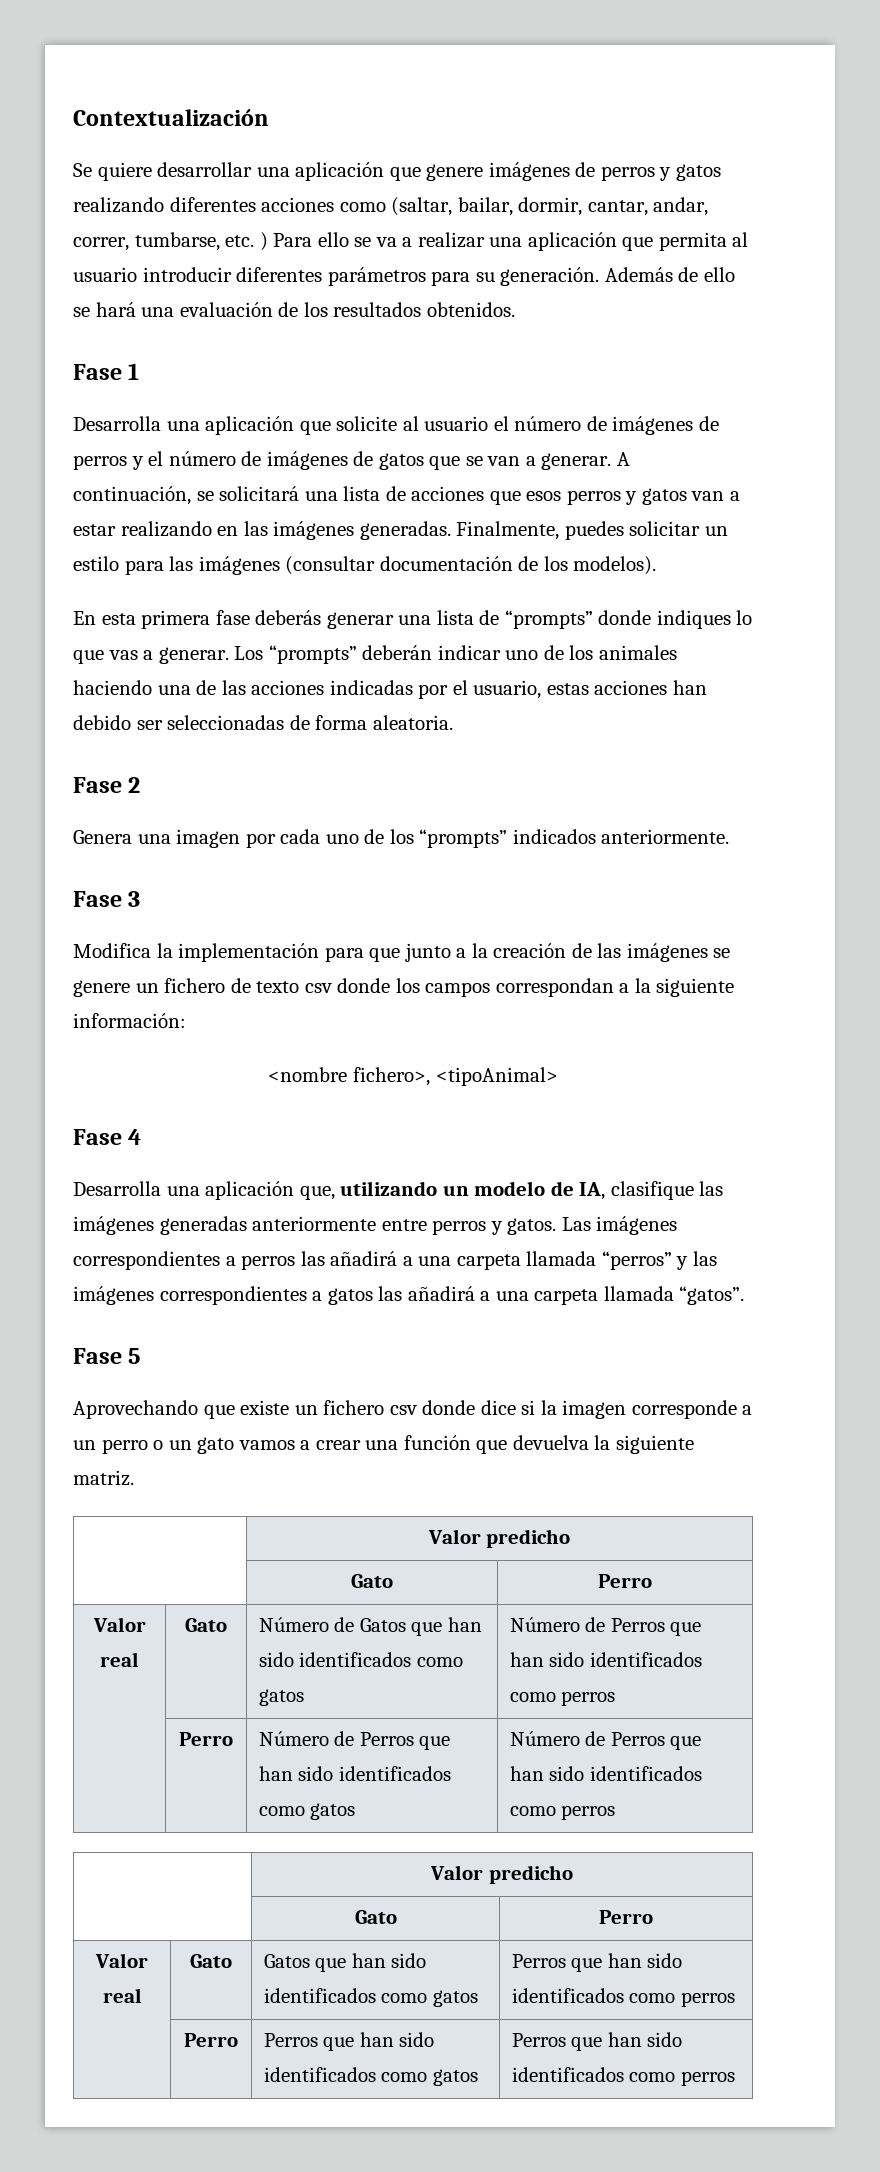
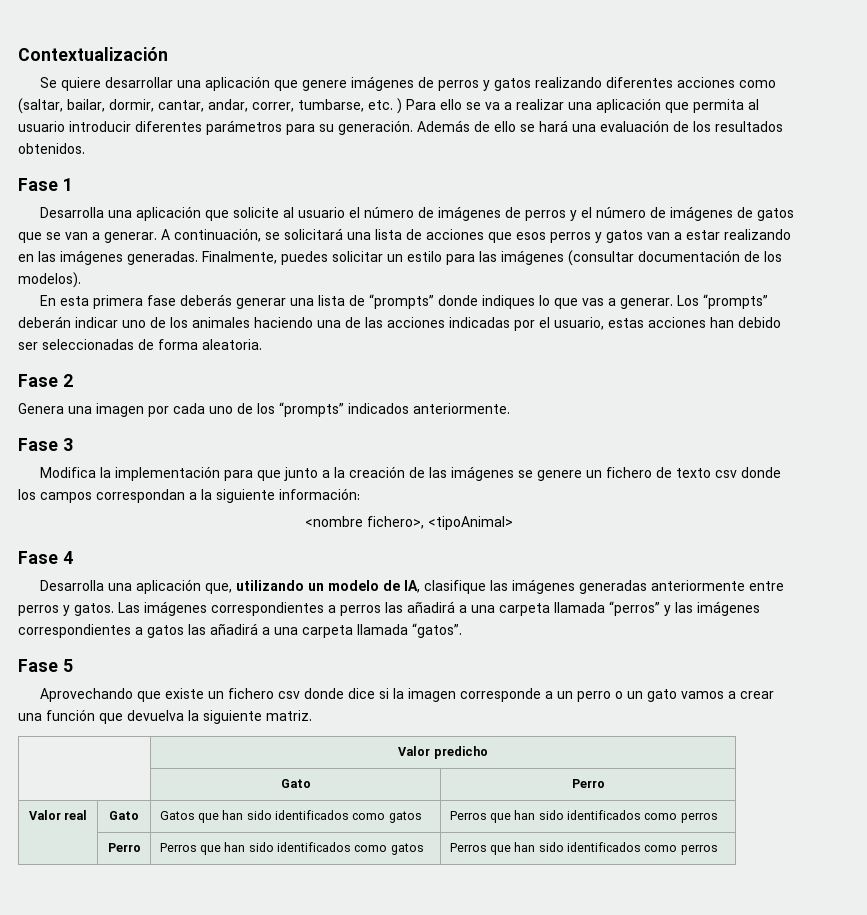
[92,1617,146,1632] [100,1652,139,1667] [185,1618,227,1632] [258,1617,482,1636] [258,1652,463,1667] [258,1689,304,1706] [509,1617,702,1636] [509,1652,702,1667] [509,1691,616,1706] [179,1732,233,1746] [258,1731,451,1750] [258,1766,451,1781] [258,1803,356,1820] [509,1731,702,1750] [509,1766,702,1781] [509,1805,616,1820] [430,1865,573,1884] [354,1910,397,1924] [599,1910,653,1924] // Valor real | Gato | Número de Gatos que han sido identificados como gatos | Número de Perros que han sido identificados como perros // | Perro | Número de Perros que han sido identificados como gatos | Número de Perros que han sido identificados como perros // | Valor predicho // | Gato | Perro -> (605, 783) none

